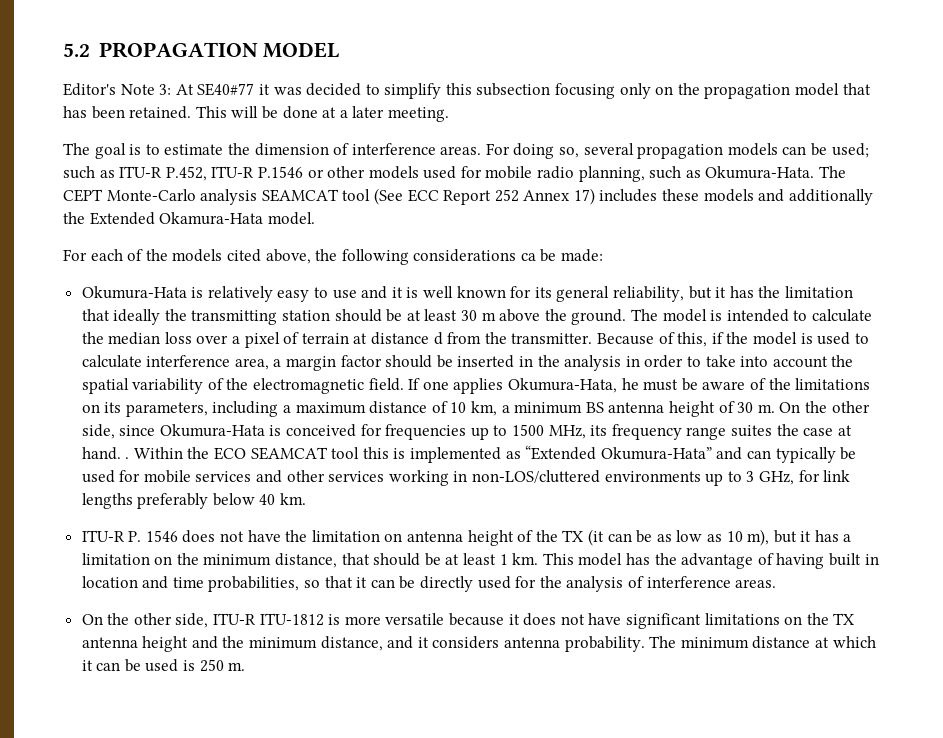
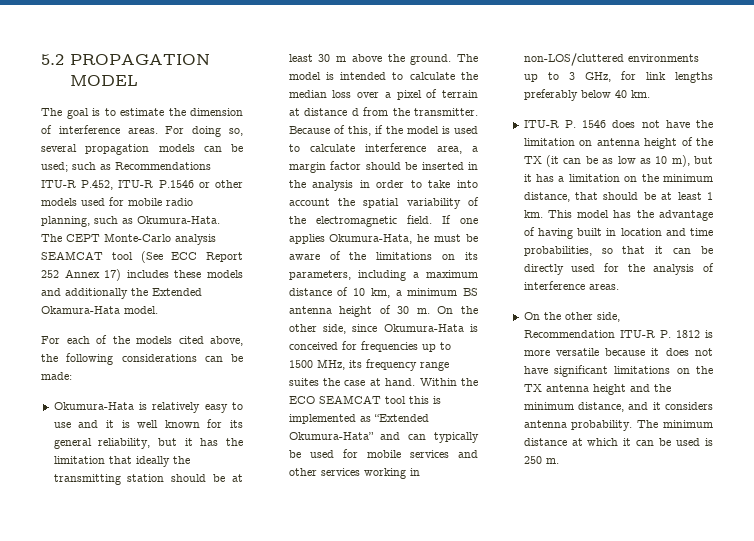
[63,83,871,99] [63,106,449,122] // Editor's Note 3: At SE40#77 it was decided to simplify this subsection focusing only on the propagation model that has been retained. This will be done at a later meeting. -> (138, 80) none
(115, 174) none -> [115,162,211,170] Recommendations
[520,253,536,261] ca -> [204,356,223,362] can
[125,457,130,459] . -> (416, 382) none
[213,613,324,626] ITU-R ITU-1812 -> [523,330,700,338] Recommendation ITU-R P. 1812

